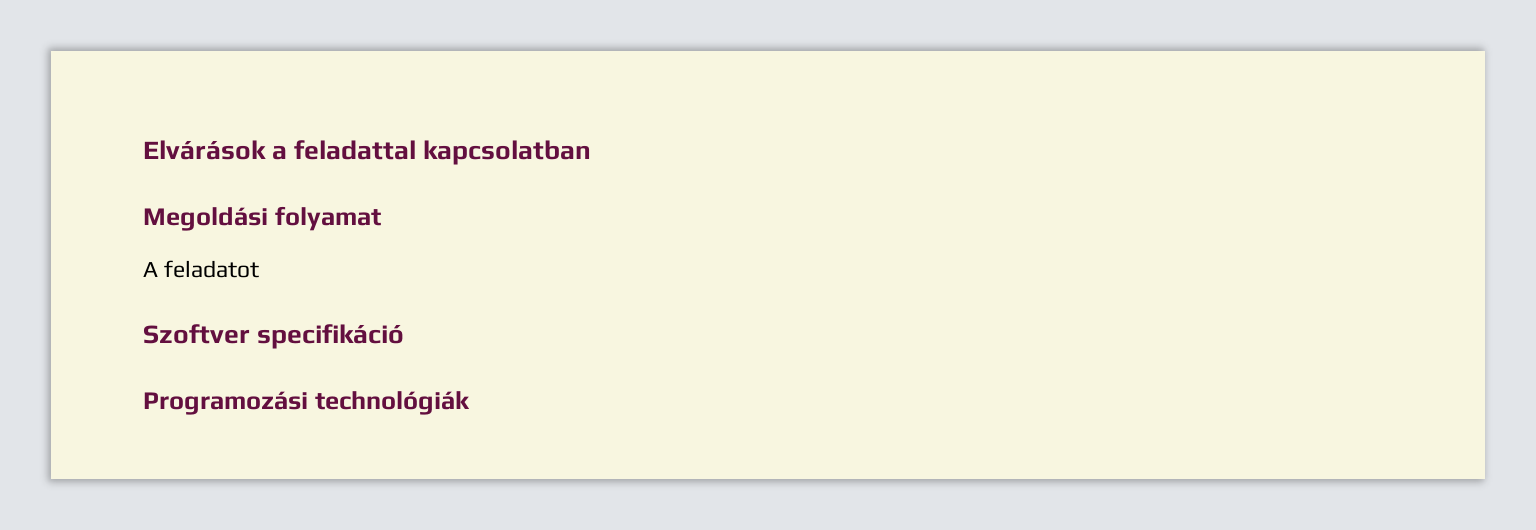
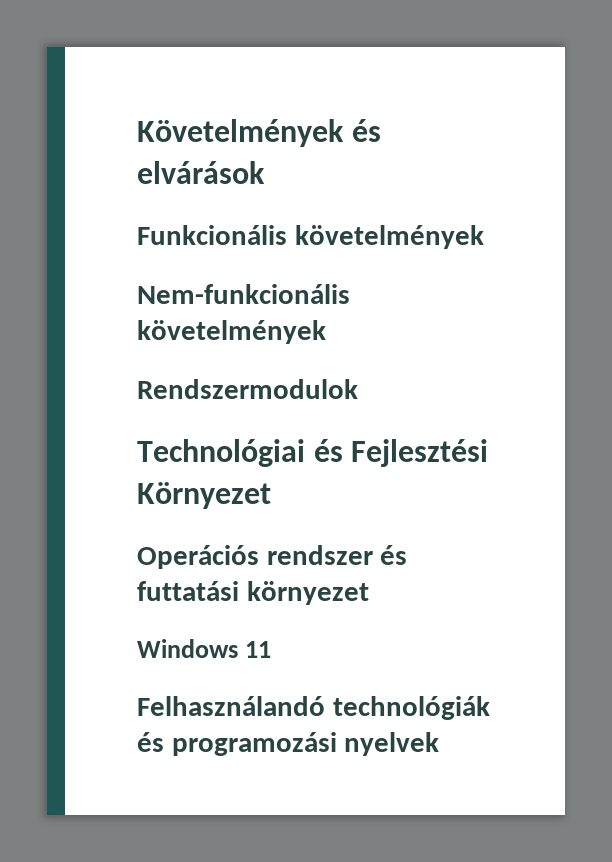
[143,140,592,165] [143,206,381,231] [143,260,260,278] [143,324,405,349] [143,391,470,415] Elvárások a feladattal kapcsolatban // Megoldási folyamat // A feladatot // Szoftver specifikáció // Programozási technológiák -> [137,119,381,147] [137,161,265,184] [137,225,484,249] [137,284,350,304] [137,320,326,344] [137,379,358,399] [137,439,489,467] [137,482,271,509] [137,545,408,569] [137,581,369,605] [137,639,271,658] [137,696,490,720] [137,732,440,756] Követelmények és elvárások // Funkcionális követelmények // Nem-funkcionális követelmények // Rendszermodulok // Technológiai és Fejlesztési Környezet // Operációs rendszer és futtatási környezet // Windows 11 // Felhasználandó technológiák és programozási nyelvek

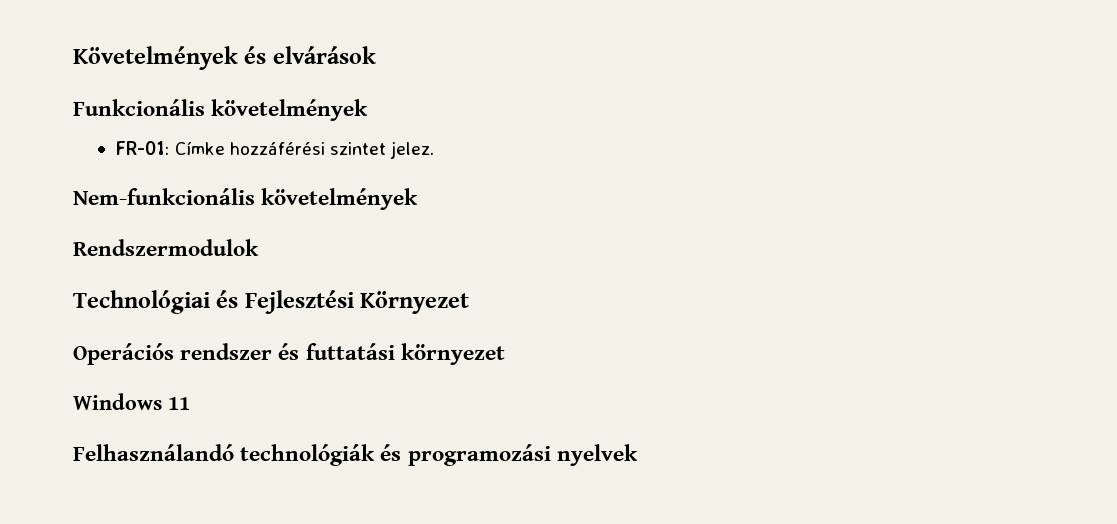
(484, 237) none -> [115,141,434,159] // FR-01: Címke hozzáférési szintet jelez.

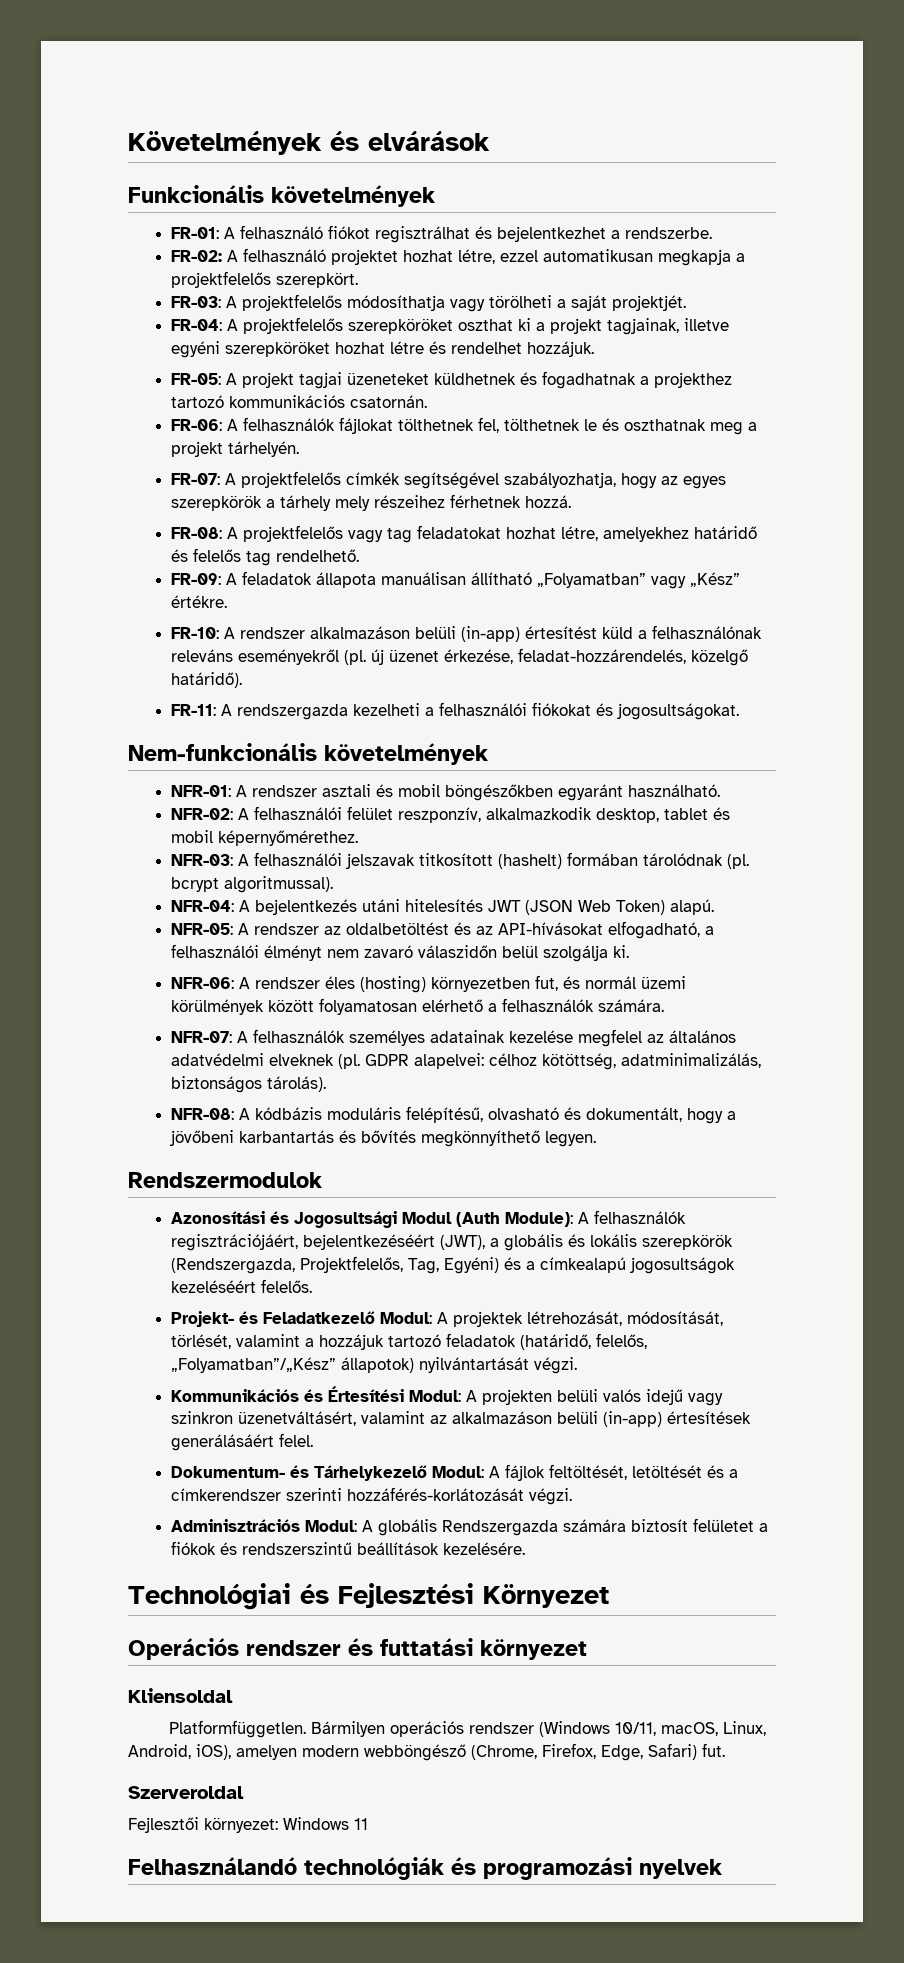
[174,141,434,159] [73,188,419,210] [73,239,259,256] Címke hozzáférési szintet jelez. // Nem-funkcionális követelmények // Rendszermodulok -> [224,225,713,243] [171,248,746,266] [171,271,359,288] [171,294,687,312] [171,317,730,335] [171,341,595,358] [171,371,733,389] [171,395,428,408] [171,417,758,435] [171,441,300,457] [171,471,727,489] [171,494,572,511] [171,525,758,543] [171,548,360,566] [171,571,741,589] [171,595,228,608] [171,625,763,642] [171,648,749,666] [171,672,243,688] [171,702,740,720] [128,743,488,765] [171,784,721,801] [171,806,731,823] [171,830,359,846] [171,852,750,869] [171,876,334,893] [171,899,715,915] [171,921,715,939] [171,944,630,962] [171,975,687,993] [171,998,665,1015] [171,1029,737,1047] [171,1053,762,1070] [171,1076,327,1093] [171,1106,737,1124] [170,1130,597,1147] [128,1172,322,1188] [171,1210,687,1228] [171,1234,734,1251] [171,1256,736,1274] [171,1279,313,1293] [171,1311,724,1327] [171,1333,648,1350] [171,1357,578,1374] [171,1386,724,1406] [171,1411,752,1427] [171,1433,314,1451] [171,1464,739,1481] [171,1487,573,1505] [171,1518,769,1536] [171,1541,526,1555] A felhasználó fiókot regisztrálhat és bejelentkezhet a rendszerbe. // FR-02: A felhasználó projektet hozhat létre, ezzel automatikusan megkapja a projektfelelős szerepkört. // FR-03: A projektfelelős módosíthatja vagy törölheti a saját projektjét. // FR-04: A projektfelelős szerepköröket oszthat ki a projekt tagjainak, illetve egyéni szerepköröket hozhat létre és rendelhet hozzájuk. // FR-05: A projekt tagjai üzeneteket küldhetnek és fogadhatnak a projekthez tartozó kommunikációs csatornán. // FR-06: A felhasználók fájlokat tölthetnek fel, tölthetnek le és oszthatnak meg a projekt tárhelyén. // FR-07: A projektfelelős címkék segítségével szabályozhatja, hogy az egyes szerepkörök a tárhely mely részeihez férhetnek hozzá. // FR-08: A projektfelelős vagy tag feladatokat hozhat létre, amelyekhez határidő és felelős tag rendelhető. // FR-09: A feladatok állapota manuálisan állítható „Folyamatban” vagy „Kész” értékre. // FR-10: A rendszer alkalmazáson belüli (in-app) értesítést küld a felhasználónak releváns eseményekről (pl. új üzenet érkezése, feladat-hozzárendelés, közelgő határidő). // FR-11: A rendszergazda kezelheti a felhasználói fiókokat és jogosultságokat. // Nem-funkcionális követelmények // NFR-01: A rendszer asztali és mobil böngészőkben egyaránt használható. // NFR-02: A felhasználói felület reszponzív, alkalmazkodik desktop, tablet és mobil képernyőmérethez. // NFR-03: A felhasználói jelszavak titkosított (hashelt) formában tárolódnak (pl. bcrypt algoritmussal). // NFR-04: A bejelentkezés utáni hitelesítés JWT (JSON Web Token) alapú. // NFR-05: A rendszer az oldalbetöltést és az API-hívásokat elfogadható, a felhasználói élményt nem zavaró válaszidőn belül szolgálja ki. // NFR-06: A rendszer éles (hosting) környezetben fut, és normál üzemi körülmények között folyamatosan elérhető a felhasználók számára. // NFR-07: A felhasználók személyes adatainak kezelése megfelel az általános adatvédelmi elveknek (pl. GDPR alapelvei: célhoz kötöttség, adatminimalizálás, biztonságos tárolás). // NFR-08: A kódbázis moduláris felépítésű, olvasható és dokumentált, hogy a jövőbeni karbantartás és bővítés megkönnyíthető legyen. // Rendszermodulok // Azonosítási és Jogosultsági Modul (Auth Module): A felhasználók regisztrációjáért, bejelentkezéséért (JWT), a globális és lokális szerepkörök (Rendszergazda, Projektfelelős, Tag, Egyéni) és a címkealapú jogosultságok kezeléséért felelős. // Projekt- és Feladatkezelő Modul: A projektek létrehozását, módosítását, törlését, valamint a hozzájuk tartozó feladatok (határidő, felelős, „Folyamatban”/„Kész” állapotok) nyilvántartását végzi. // Kommunikációs és Értesítési Modul: A projekten belüli valós idejű vagy szinkron üzenetváltásért, valamint az alkalmazáson belüli (in-app) értesítések generálásáért felel. // Dokumentum- és Tárhelykezelő Modul: A fájlok feltöltését, letöltését és a címkerendszer szerinti hozzáférés-korlátozását végzi. // Adminisztrációs Modul: A globális Rendszergazda számára biztosít felületet a fiókok és rendszerszintű beállítások kezelésére.
(505, 354) none -> [128,1688,233,1703] [169,1720,767,1738] [128,1743,725,1761] [128,1786,244,1799] [128,1817,278,1833] Kliensoldal // Platformfüggetlen. Bármilyen operációs rendszer (Windows 10/11, macOS, Linux, Android, iOS), amelyen modern webböngésző (Chrome, Firefox, Edge, Safari) fut. // Szerveroldal // Fejlesztői környezet:

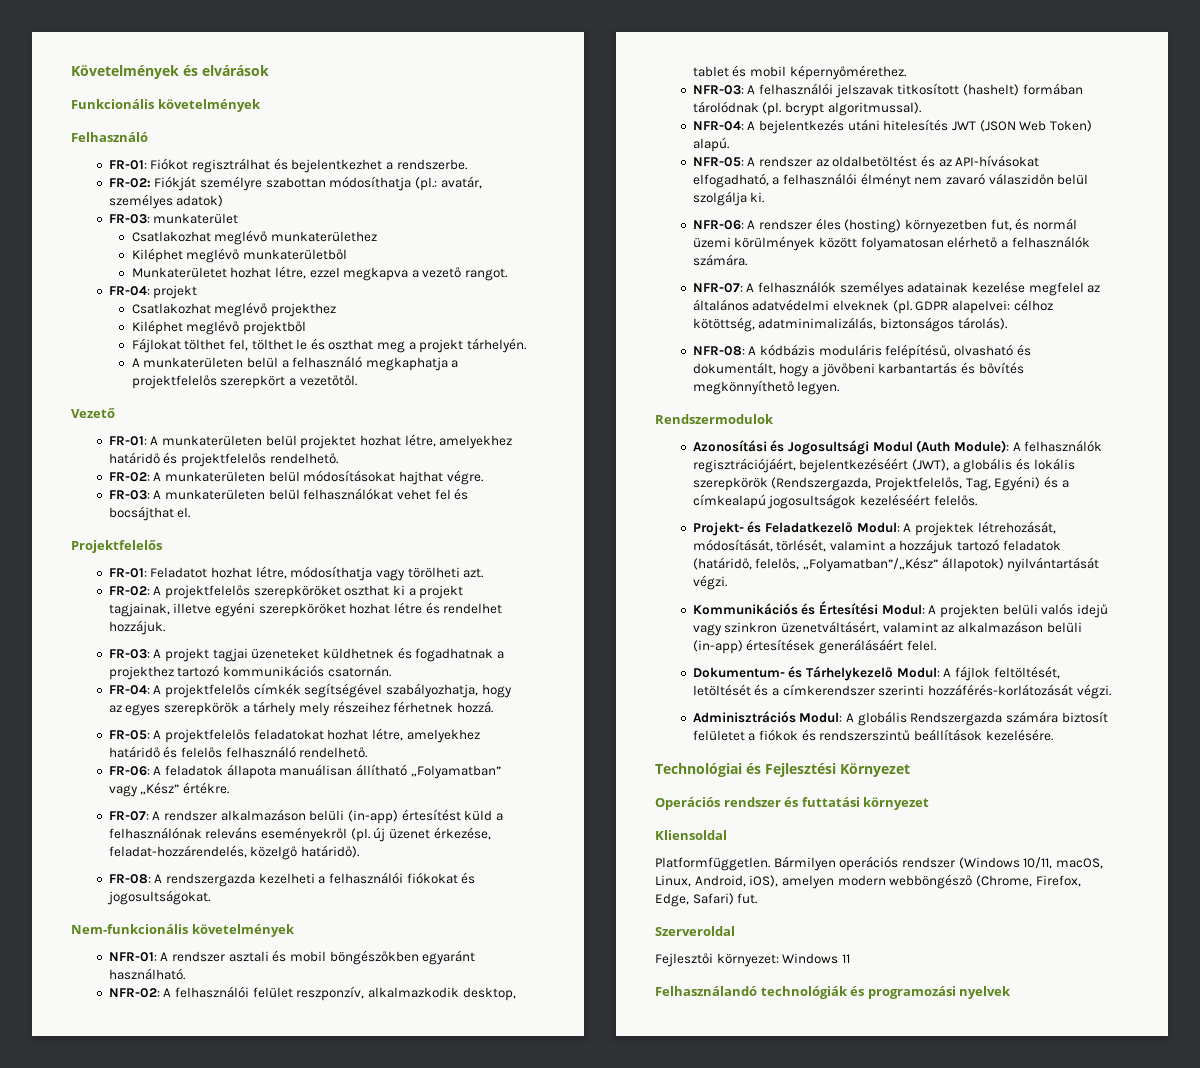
[171,225,371,239] // FR-01: A felhasználó fiókot -> [71,132,148,142] [108,158,189,170] // Felhasználó // FR-01: Fiókot
[227,248,746,266] [171,271,359,288] [171,294,687,312] [171,319,223,331] A felhasználó projektet hozhat létre, ezzel automatikusan megkapja a projektfelelős szerepkört. // FR-03: A projektfelelős módosíthatja vagy törölheti a saját projektjét. // FR-04: -> [154,176,482,191] [108,194,224,209] [108,213,239,224] [131,230,377,245] [131,248,347,263] [131,266,508,281] [108,285,198,299] [131,302,336,317] [131,320,306,335] [131,338,527,353] [131,356,459,371] [131,375,357,389] [71,408,115,418] [108,434,513,449] [108,452,338,467] [108,470,483,485] [108,488,469,500] [108,506,191,521] [71,540,162,553] [108,566,484,581] [108,586,150,596] Fiókját személyre szabottan módosíthatja (pl.: avatár, személyes adatok) // FR-03: munkaterület // Csatlakozhat meglévő munkaterülethez // Kiléphet meglévő munkaterületből // Munkaterületet hozhat létre, ezzel megkapva a vezető rangot. // FR-04: projekt // Csatlakozhat meglévő projekthez // Kiléphet meglévő projektből // Fájlokat tölthet fel, tölthet le és oszthat meg a projekt tárhelyén. // A munkaterületen belül a felhasználó megkaphatja a projektfelelős szerepkört a vezetőtől. // Vezető // FR-01: A munkaterületen belül projektet hozhat létre, amelyekhez határidő és projektfelelős rendelhető. // FR-02: A munkaterületen belül módosításokat hajthat végre. // FR-03: A munkaterületen belül felhasználókat vehet fel és bocsájthat el. // Projektfelelős // FR-01: Feladatot hozhat létre, módosíthatja vagy törölheti azt. // FR-02:
[171,373,222,385] FR-05: -> [108,649,150,659] FR-03:
[171,417,758,435] [171,441,300,457] [171,473,221,485] FR-06: A felhasználók fájlokat tölthetnek fel, tölthetnek le és oszthatnak meg a projekt tárhelyén. // FR-07: -> [108,685,150,695] FR-04:
[171,525,413,543] FR-08: A projektfelelős vagy tag -> [108,729,251,743] FR-05: A projektfelelős
[246,549,360,566] [171,573,222,585] tag rendelhető. // FR-09: -> [225,746,368,758] [108,766,150,776] felhasználó rendelhető. // FR-06:
[171,627,220,639] FR-10: -> [108,811,149,821] FR-07:
[171,704,217,716] FR-11: -> [108,874,151,884] FR-08:

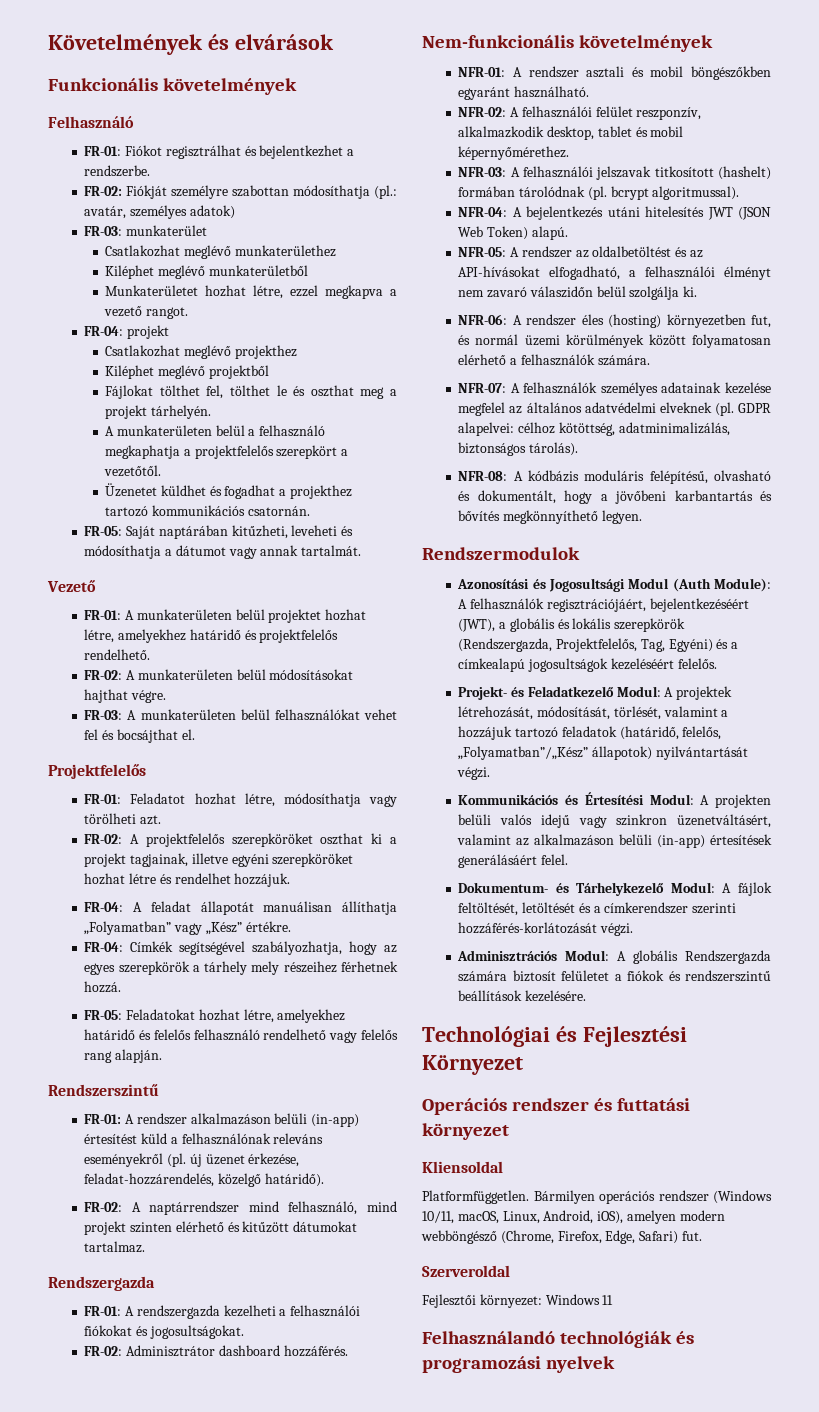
(357, 380) none -> [105,483,353,499] [105,505,310,517] [84,525,354,539] [84,545,362,559] // Üzenetet küldhet és fogadhat a projekthez tartozó kommunikációs csatornán. // FR-05: Saját naptárában kitűzheti, leveheti és módosíthatja a dátumot vagy annak tartalmát.
[108,647,504,662] [108,665,391,680] [108,683,301,698] FR-03: A projekt tagjai üzeneteket küldhetnek és fogadhatnak a projekthez tartozó kommunikációs csatornán. // FR-04: A projektfelelős címkék -> [84,901,397,915] [84,921,291,935] [84,941,174,952] FR-04: A feladat állapotát manuálisan állíthatja „Folyamatban” vagy „Kész” értékre. // FR-04: Címkék
[153,729,324,743] A projektfelelős feladatokat -> [126,1009,196,1020] Feladatokat
[299,747,368,758] [108,764,501,779] [108,782,230,797] [108,811,149,821] rendelhető. // FR-06: A feladatok állapota manuálisan állítható „Folyamatban” vagy „Kész” értékre. // FR-07: -> [263,1029,398,1043] [84,1049,163,1063] [48,1084,159,1096] [84,1114,122,1124] rendelhető vagy felelős rang alapján. // Rendszerszintű // FR-01:
[108,874,151,884] FR-08: -> [84,1201,397,1215] [84,1221,358,1235] [84,1241,146,1253] [48,1276,155,1291] [84,1306,122,1316] FR-02: A naptárrendszer mind felhasználó, mind projekt szinten elérhető és kitűzött dátumokat tartalmaz. // Rendszergazda // FR-01:
(210, 897) none -> [84,1345,348,1357] // FR-02: Adminisztrátor dashboard hozzáférés.

